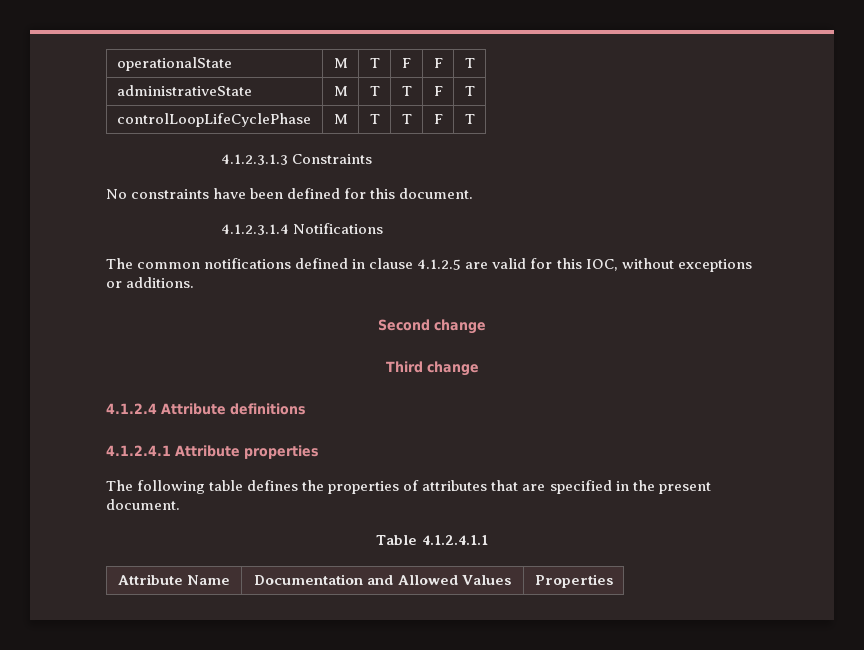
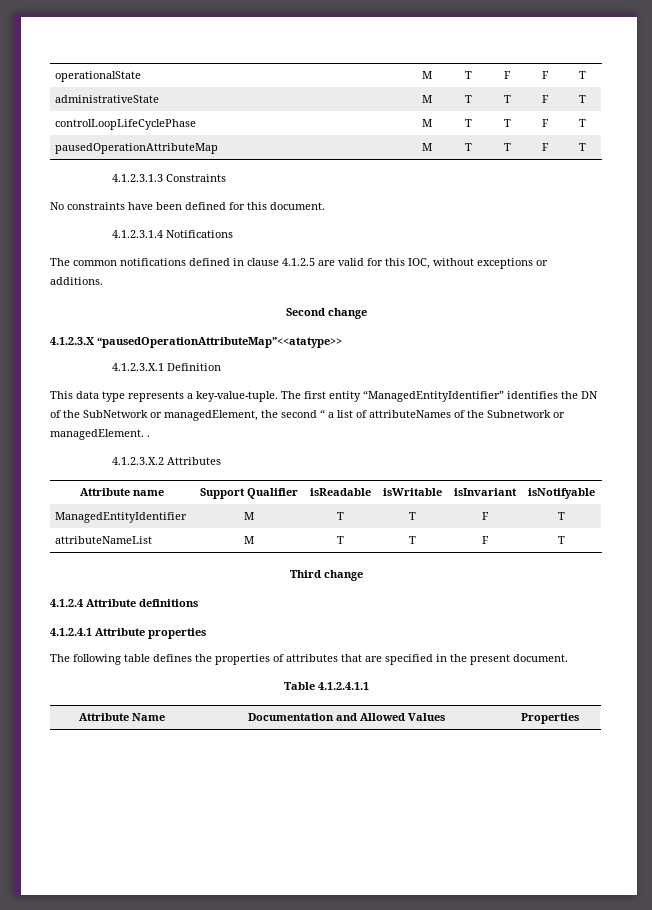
(475, 119) none -> [55,143,219,154] [422,143,432,151] [465,143,472,151] [503,143,511,151] [541,143,549,151] [578,143,586,151] // pausedOperationAttributeMap | M | T | T | F | T
(486, 326) none -> [50,337,342,348] [112,363,222,371] [50,390,598,402] [50,409,565,421] [50,429,150,440] [112,457,222,465] [80,488,164,496] [199,488,298,499] [309,488,371,496] [382,488,442,496] [453,488,517,496] [528,488,595,499] [55,512,188,523] [243,512,254,520] [336,512,344,520] [408,512,416,520] [481,512,489,520] [558,512,565,520] [55,536,153,544] [243,536,254,544] [336,536,344,544] [408,536,416,544] [481,536,489,544] [558,536,565,544] // 4.1.2.3.X “pausedOperationAttributeMap”<<atatype>> // 4.1.2.3.X.1 Definition // This data type represents a key-value-tuple. The first entity “ManagedEntityIdentifier” identifies the DN of the SubNetwork or managedElement, the second “ a list of attributeNames of the Subnetwork or managedElement. . // 4.1.2.3.X.2 Attributes // Attribute name | Support Qualifier | isReadable | isWritable | isInvariant | isNotifyable // ManagedEntityIdentifier | M | T | T | F | T // attributeNameList | M | T | T | F | T

